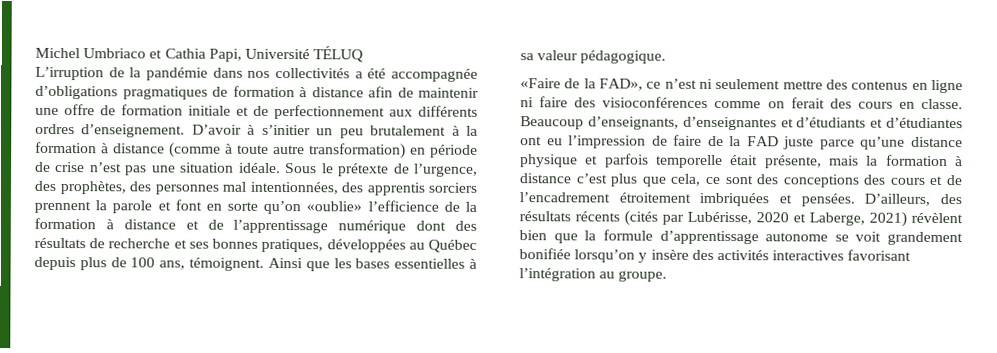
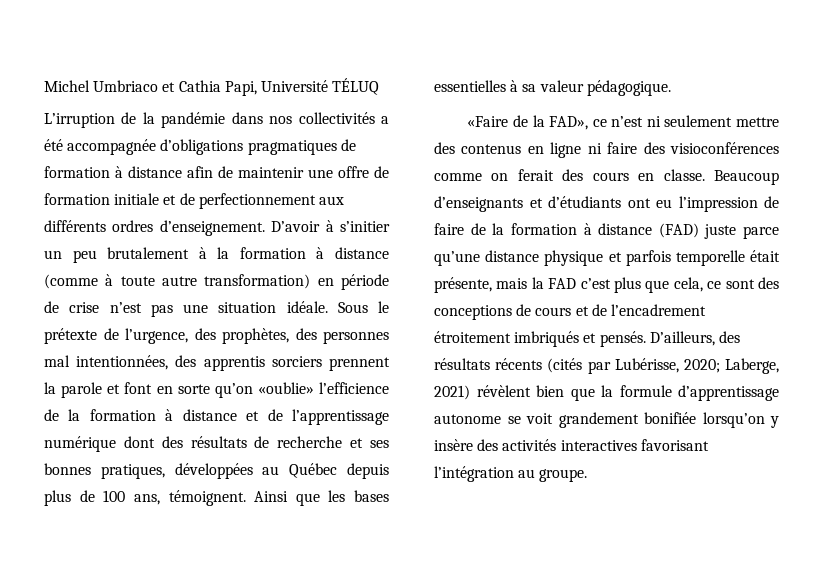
[587,116,963,131] d’enseignants, d’enseignantes et d’étudiants et d’étudiantes -> [434,196,621,212] d’enseignants et d’étudiants
[746,136,779,147] FAD -> [510,223,699,238] formation à distance (FAD)
[885,154,963,167] [519,173,572,184] formation à distance -> [548,278,577,289] FAD
[863,174,887,185] des -> [516,304,532,316] de
[699,192,855,207] imbriquées et pensées. -> [514,331,646,347] imbriqués et pensés.
[756,212,806,223] 2020 et -> [683,359,720,373] 2020;

